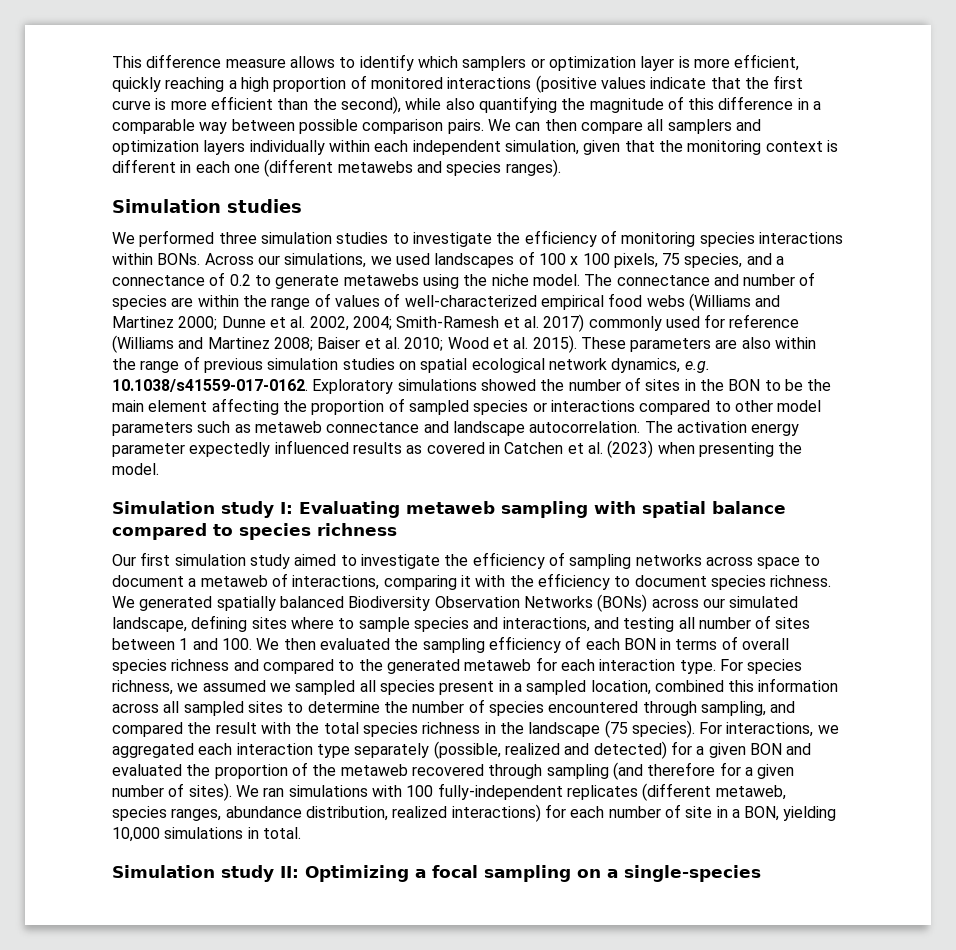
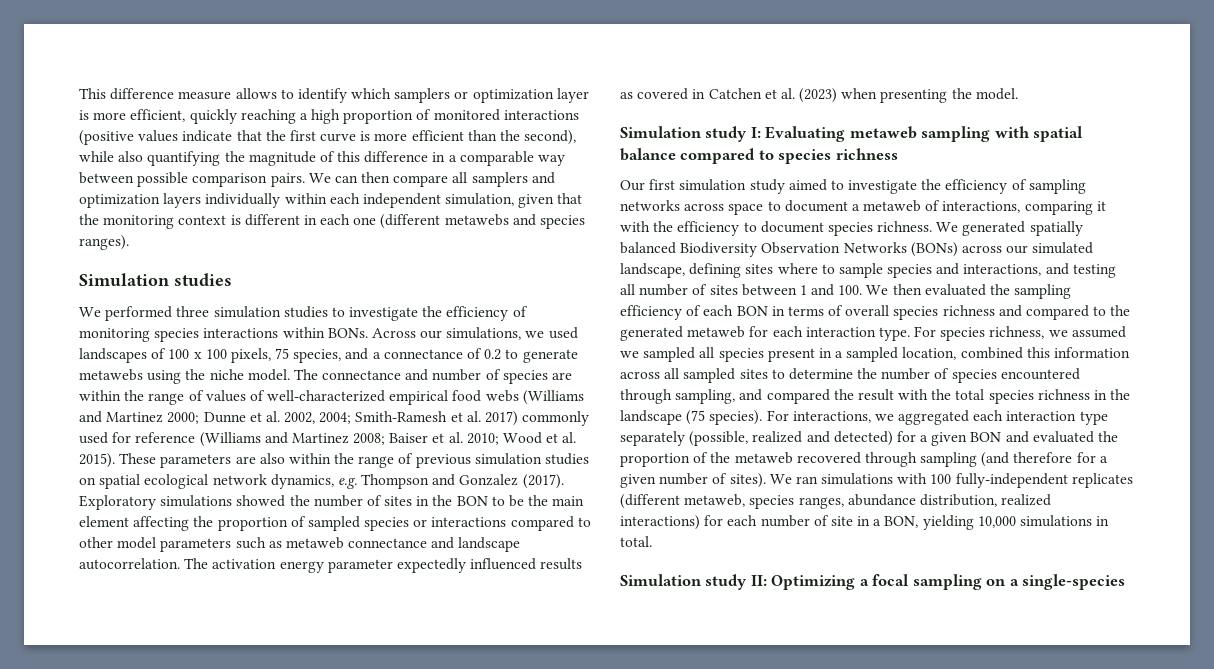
[112,379,308,392] 10.1038/s41559-017-0162. -> [361,474,564,489] Thompson and Gonzalez (2017).

